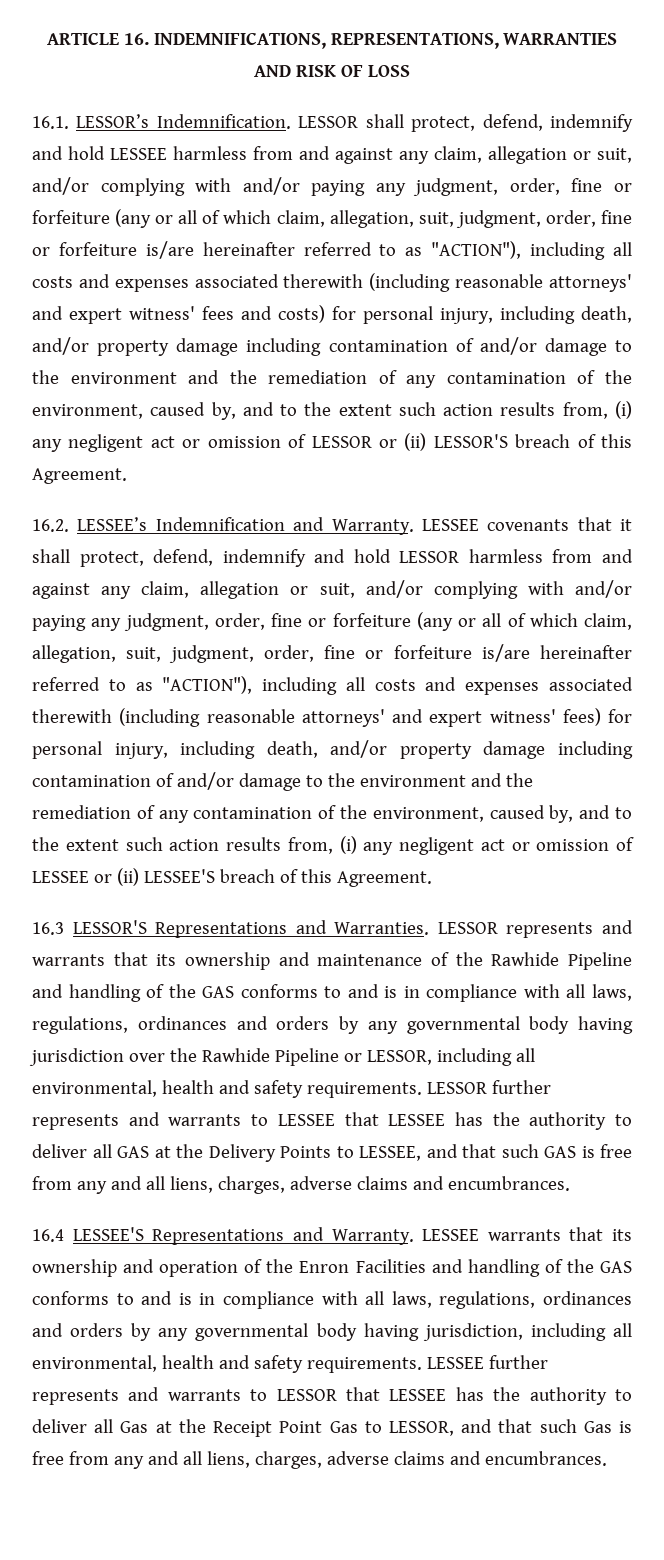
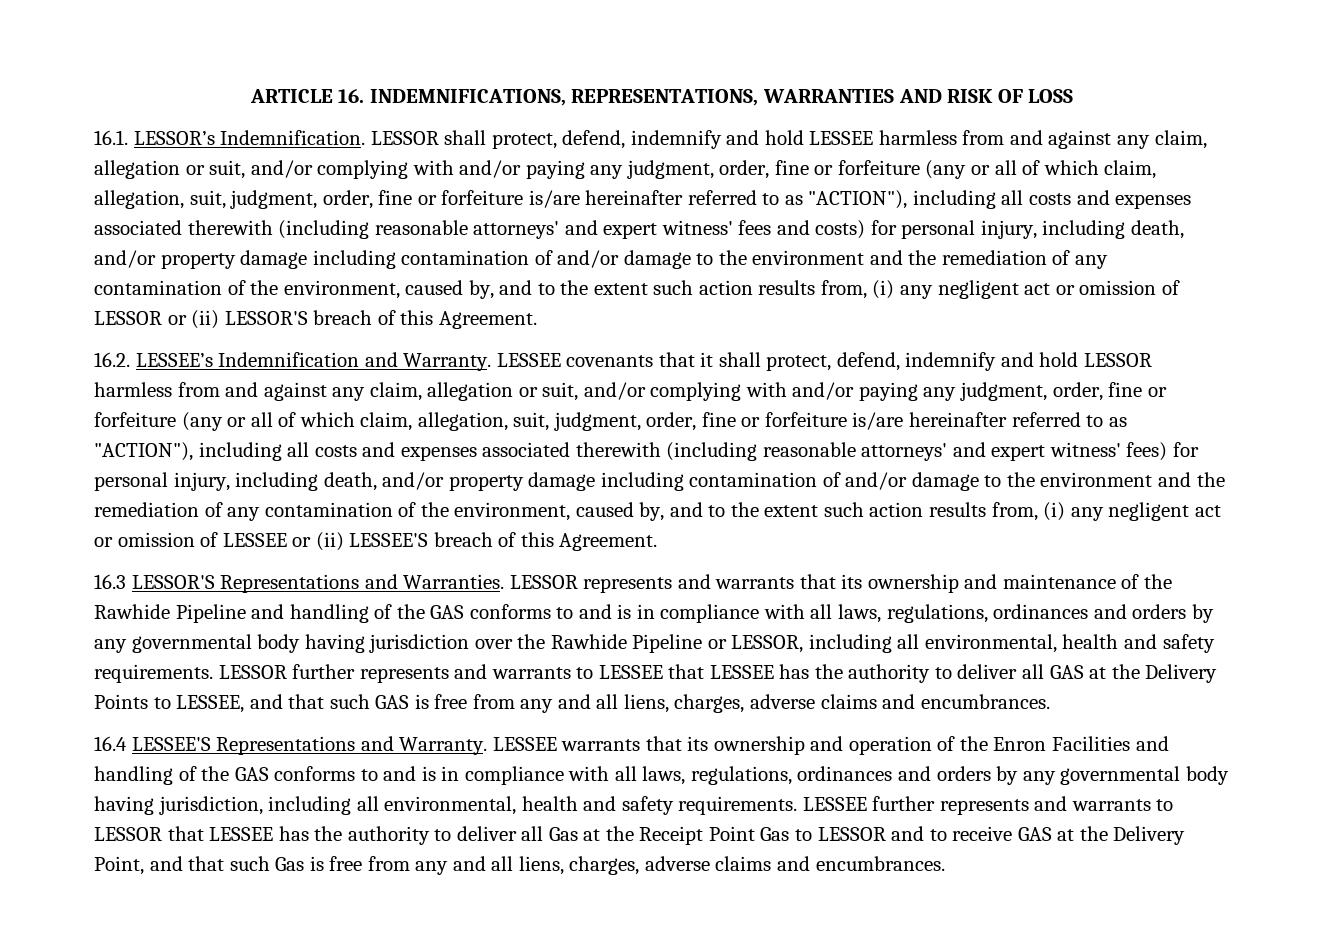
[388,1421,454,1436] LESSOR, -> [817,826,1186,845] [94,856,144,875] LESSOR and to receive GAS at the Delivery Point,

